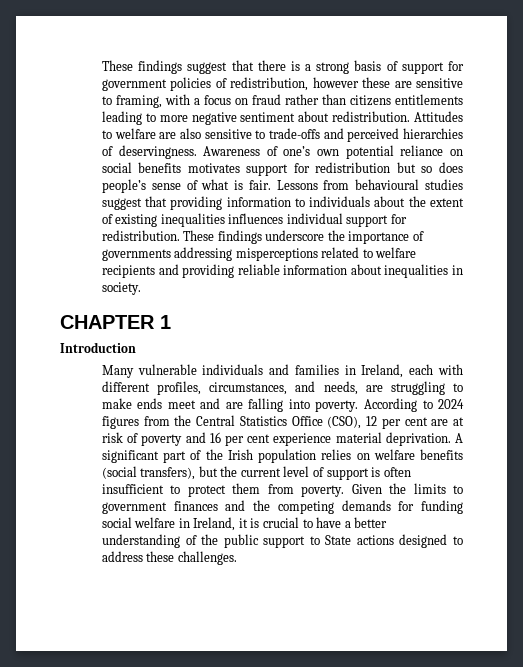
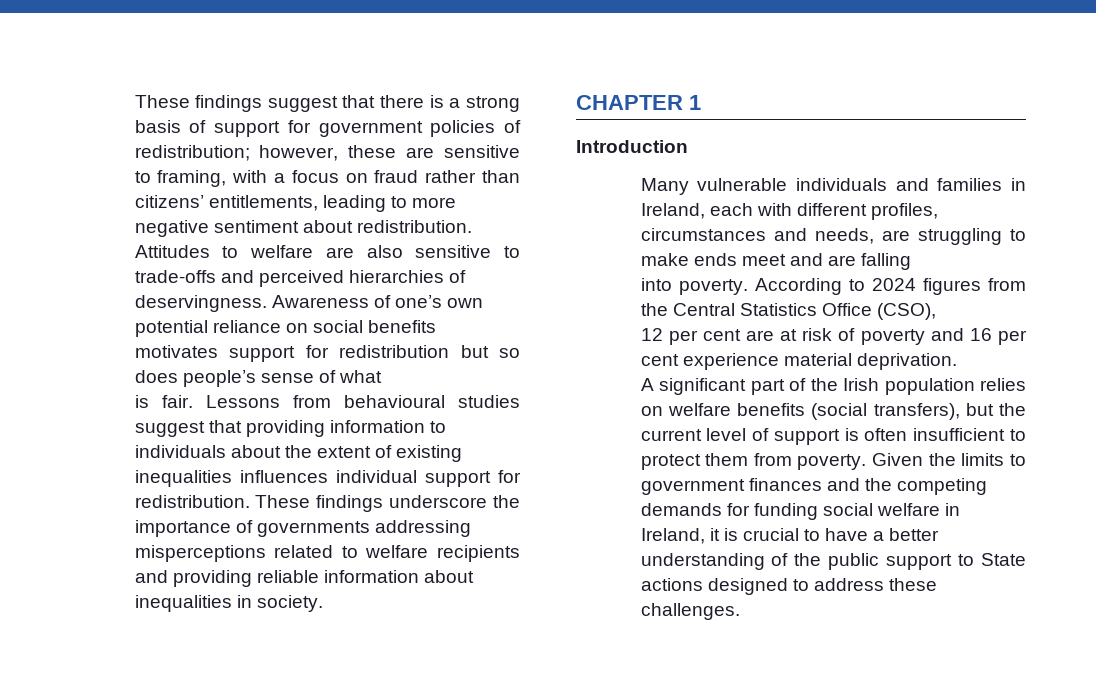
[230,77,359,91] redistribution, however -> [134,145,339,161] redistribution; however,
[349,94,463,106] citizens entitlements -> [134,195,318,211] citizens’ entitlements,
(230, 184) none -> (383, 376) //
[209,382,288,395] circumstances, -> [640,228,766,241] circumstances
(284, 405) none -> (912, 261) //
(362, 422) none -> (937, 311) //
(451, 439) none -> (957, 361) //

